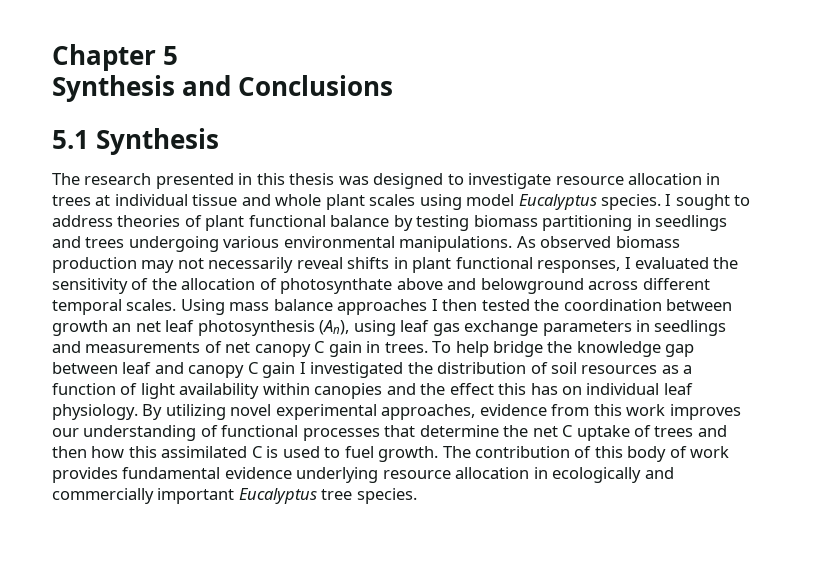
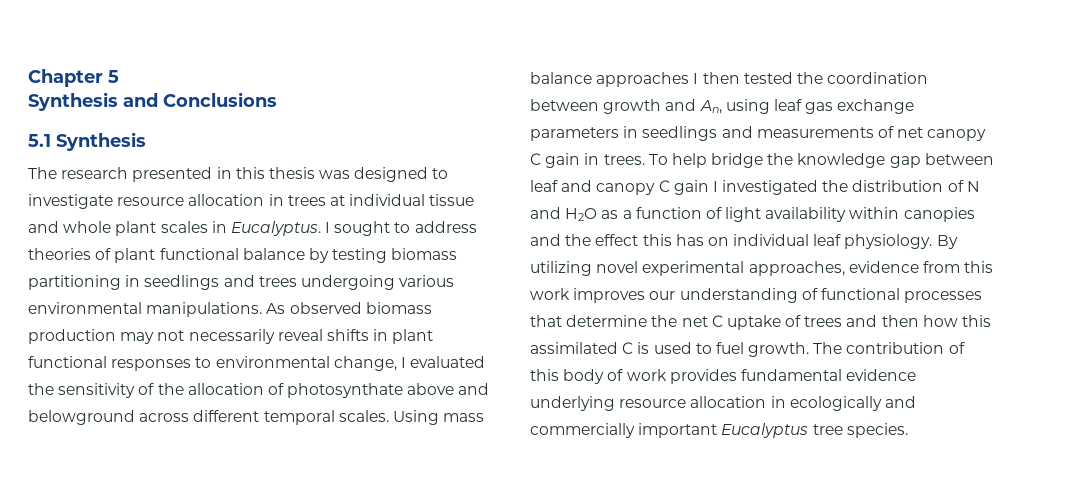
[419,194,662,210] using model Eucalyptus species. -> [211,221,321,236] in Eucalyptus.
[537,260,621,273] responses, -> [111,356,397,371] responses to environmental change,
[112,320,350,336] an net leaf photosynthesis (An), -> [665,99,722,114] and An,
[551,362,658,374] soil resources -> [966,181,980,192] [530,207,598,221] N and H2O

